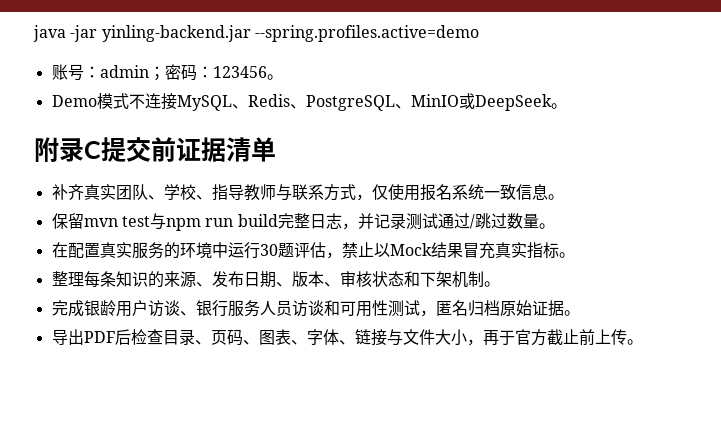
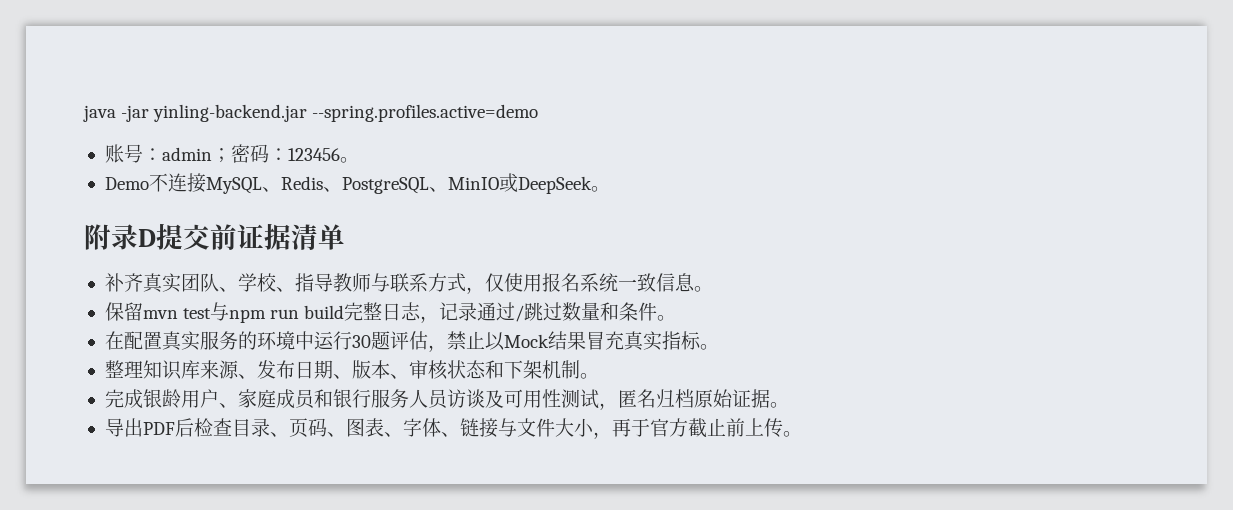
[96,93,129,109] 模式 -> (149, 183) none
[84,141,101,159] C -> [138,229,156,247] D
[357,213,438,230] 并记录测试 -> [439,302,478,321] 记录
(539, 221) none -> [600,302,658,321] 和条件
[83,271,164,288] 每条知识的 -> [142,360,200,380] 知识库
[147,300,196,317] 访谈、 -> [218,389,333,409] 、家庭成员和
[323,300,340,316] 和 -> [484,390,504,408] 及

